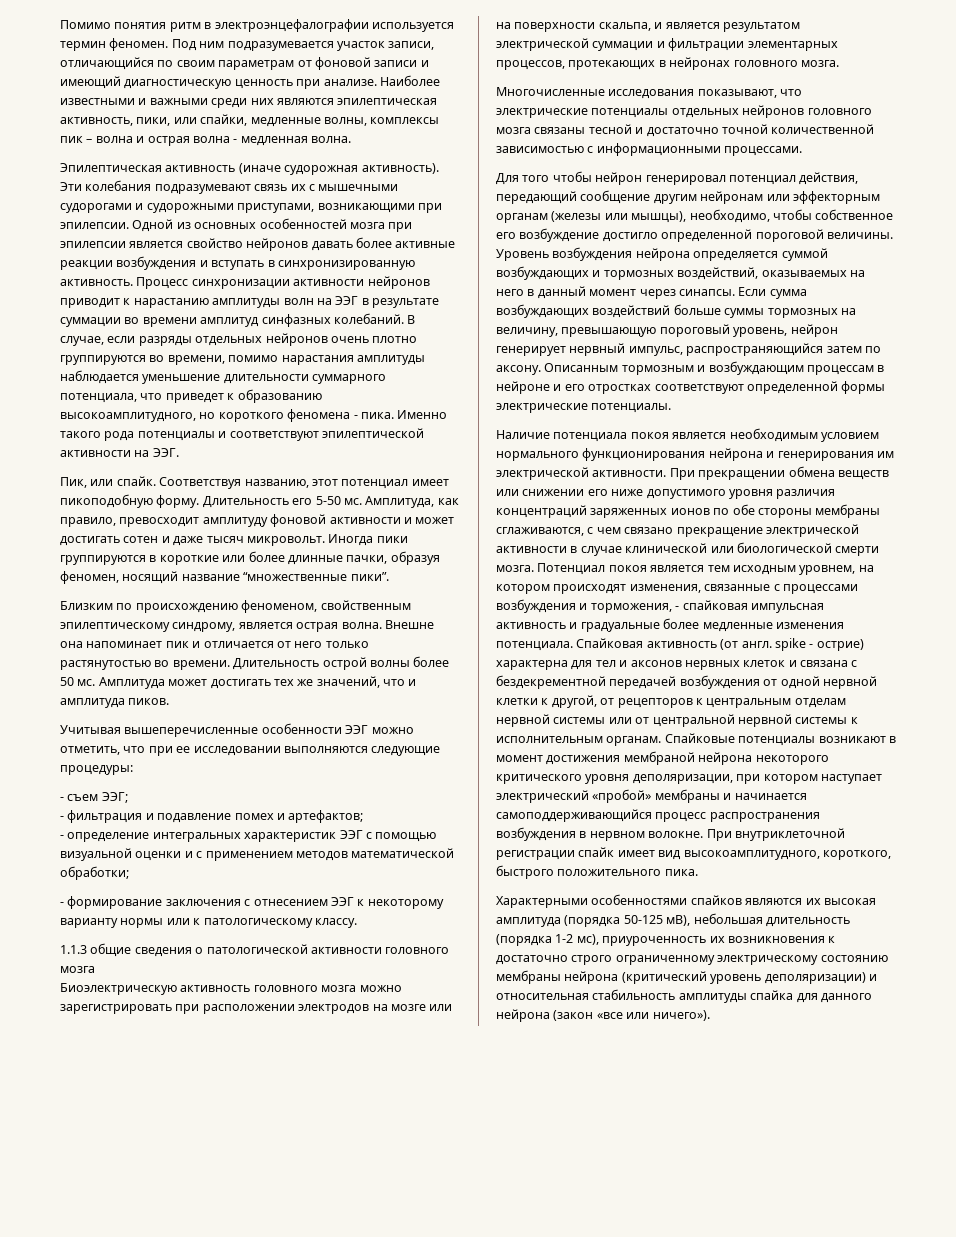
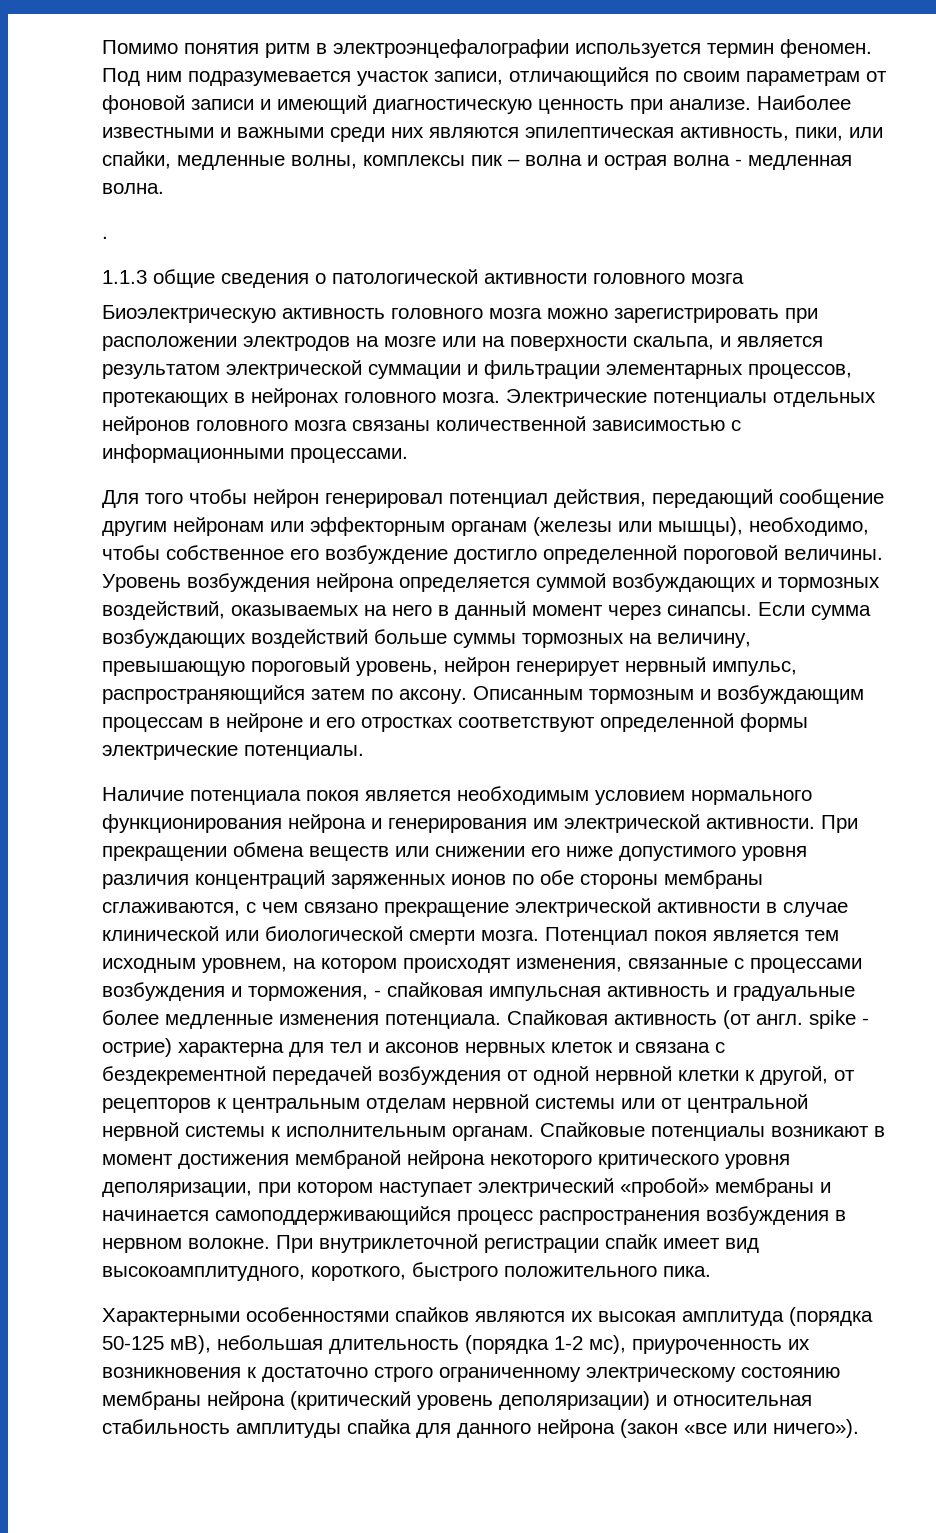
[60,163,439,175] [60,180,399,194] [60,203,442,213] [60,218,413,232] [60,237,456,251] [60,256,415,270] [60,276,430,289] [60,296,439,308] [60,313,416,327] [60,333,418,346] [60,355,425,365] [60,370,387,384] [60,389,322,403] [60,409,448,422] [60,428,424,441] [60,448,179,457] [60,476,449,489] [60,494,459,508] [60,514,455,527] [60,534,408,546] [60,551,440,565] [60,571,389,584] [60,600,411,613] [60,620,434,632] [60,641,369,648] [60,656,450,670] [60,676,417,689] [60,698,170,708] [60,723,414,737] [60,746,441,756] [60,765,133,775] [60,792,128,803] [60,810,364,823] [60,830,437,842] [60,848,455,861] [60,866,129,880] [60,896,444,909] [60,918,357,928] Эпилептическая активность (иначе судорожная активность). Эти колебания подразумевают связь их с мышечными судорогами и судорожными приступами, возникающими при эпилепсии. Одной из основных особенностей мозга при эпилепсии является свойство нейронов давать более активные реакции возбуждения и вступать в синхронизированную активность. Процесс синхронизации активности нейронов приводит к нарастанию амплитуды волн на ЭЭГ в результате суммации во времени амплитуд синфазных колебаний. В случае, если разряды отдельных нейронов очень плотно группируются во времени, помимо нарастания амплитуды наблюдается уменьшение длительности суммарного потенциала, что приведет к образованию высокоамплитудного, но короткого феномена - пика. Именно такого рода потенциалы и соответствуют эпилептической активности на ЭЭГ. // Пик, или спайк. Соответствуя названию, этот потенциал имеет пикоподобную форму. Длительность его 5-50 мс. Амплитуда, как правило, превосходит амплитуду фоновой активности и может достигать сотен и даже тысяч микровольт. Иногда пики группируются в короткие или более длинные пачки, образуя феномен, носящий название “множественные пики”. // Близким по происхождению феноменом, свойственным эпилептическому синдрому, является острая волна. Внешне она напоминает пик и отличается от него только растянутостью во времени. Длительность острой волны более 50 мс. Амплитуда может достигать тех же значений, что и амплитуда пиков. // Учитывая вышеперечисленные особенности ЭЭГ можно отметить, что при ее исследовании выполняются следующие процедуры: // - съем ЭЭГ; // - фильтрация и подавление помех и артефактов; // - определение интегральных характеристик ЭЭГ с помощью визуальной оценки и с применением методов математической обработки; // - формирование заключения с отнесением ЭЭГ к некоторому варианту нормы или к патологическому классу. -> [102,236,108,239] .
[496,87,803,99] [496,108,588,118] // Многочисленные исследования показывают, что электрические -> [506,389,647,407] Электрические
[588,124,768,137] тесной и достаточно точной -> (430, 425) none

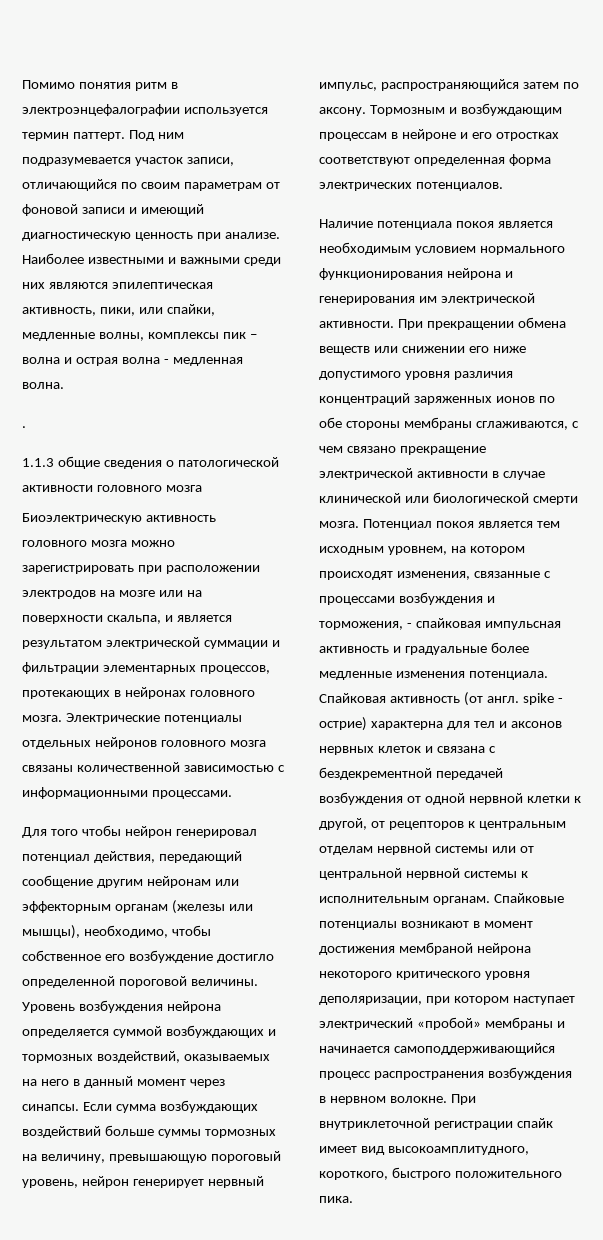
[780,39,872,58] феномен. -> [72,132,125,141] паттерт.
[473,686,694,704] Описанным тормозным -> [369,105,445,116] Тормозным
[600,713,808,732] [102,745,364,760] определенной формы электрические потенциалы. -> [413,154,551,166] [319,182,503,191] определенная форма электрических потенциалов.
[102,1307,873,1326] [102,1335,810,1354] [102,1367,840,1382] [102,1391,812,1410] [102,1419,859,1438] // Характерными особенностями спайков являются их высокая амплитуда (порядка 50-125 мВ), небольшая длительность (порядка 1-2 мс), приуроченность их возникновения к достаточно строго ограниченному электрическому состоянию мембраны нейрона (критический уровень деполяризации) и относительная стабильность амплитуды спайка для данного нейрона (закон «все или ничего»). -> (353, 1199) none

